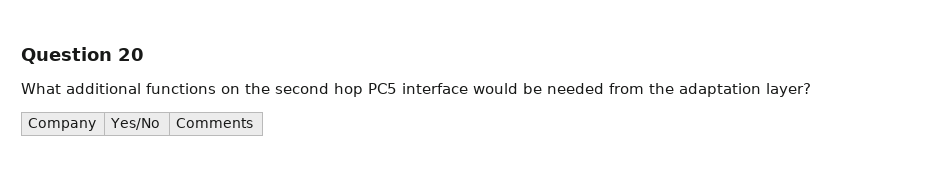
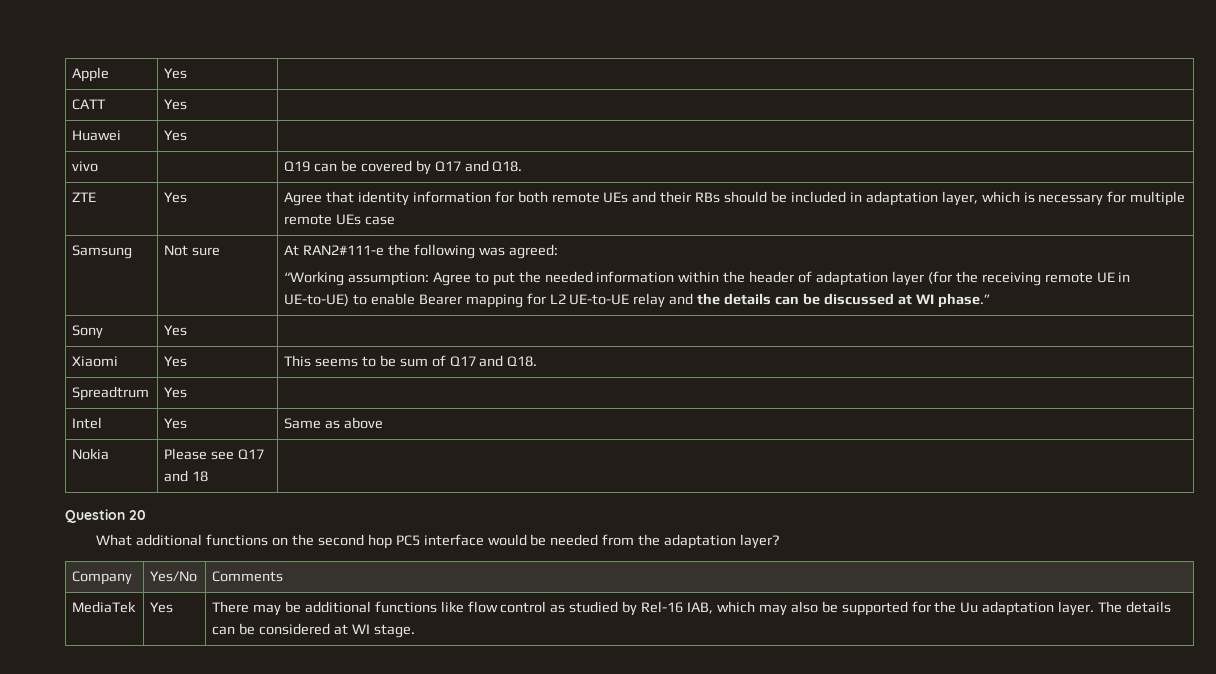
(21, 55) none -> [72,67,110,82] [164,68,188,79] [72,99,107,110] [164,99,188,110] [72,130,122,141] [164,130,188,141] [72,161,99,172] [284,160,523,175] [72,192,97,202] [164,192,188,203] [284,191,1186,206] [284,214,395,225] [72,245,133,259] [164,245,220,256] [284,244,558,259] [284,271,1131,286] [284,293,990,308] [72,325,104,339] [164,325,188,336] [72,356,119,367] [164,356,188,367] [284,355,538,367] [72,386,150,401] [164,387,188,398] [72,417,103,429] [164,418,188,429] [284,417,383,429] [72,448,110,460] [164,448,264,460] [164,470,208,482] Apple | Yes | // CATT | Yes | // Huawei | Yes | // vivo | | Q19 can be covered by Q17 and Q18. // ZTE | Yes | Agree that identity information for both remote UEs and their RBs should be included in adaptation layer, which is necessary for multiple remote UEs case // Samsung | Not sure | At RAN2#111-e the following was agreed: // “Working assumption: Agree to put the needed information within the header of adaptation layer (for the receiving remote UE in UE-to-UE) to enable Bearer mapping for L2 UE-to-UE relay and the details can be discussed at WI phase.” // Sony | Yes | // Xiaomi | Yes | This seems to be sum of Q17 and Q18. // Spreadtrum | Yes | // Intel | Yes | Same as above // Nokia | Please see Q17 and 18 | //
(254, 123) none -> [72,601,137,613] [150,602,174,613] [212,601,1172,616] [212,623,415,638] // MediaTek | Yes | There may be additional functions like flow control as studied by Rel-16 IAB, which may also be supported for the Uu adaptation layer. The details can be considered at WI stage.

